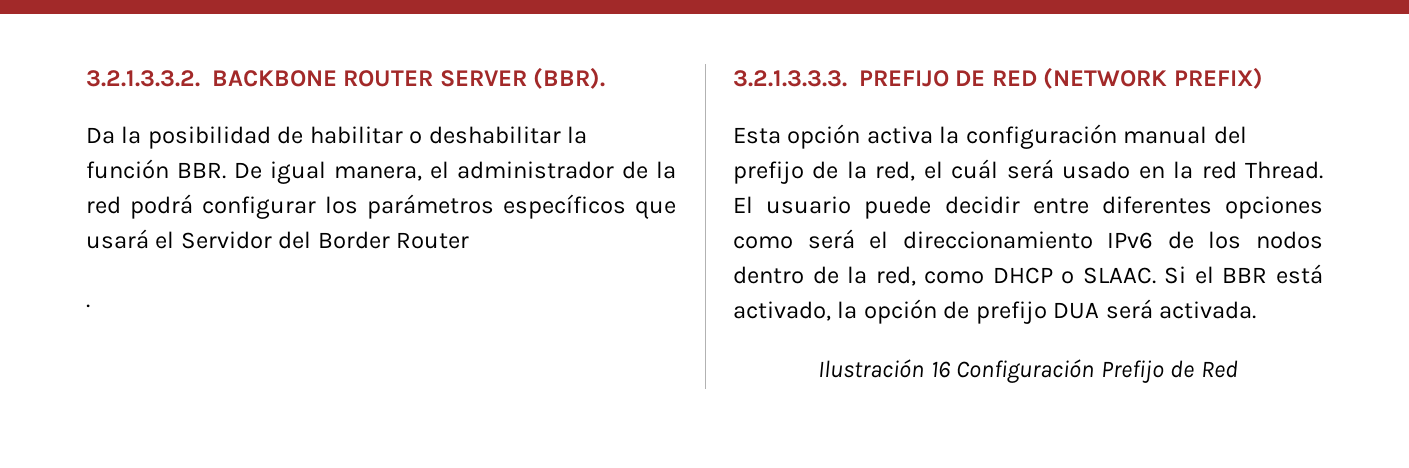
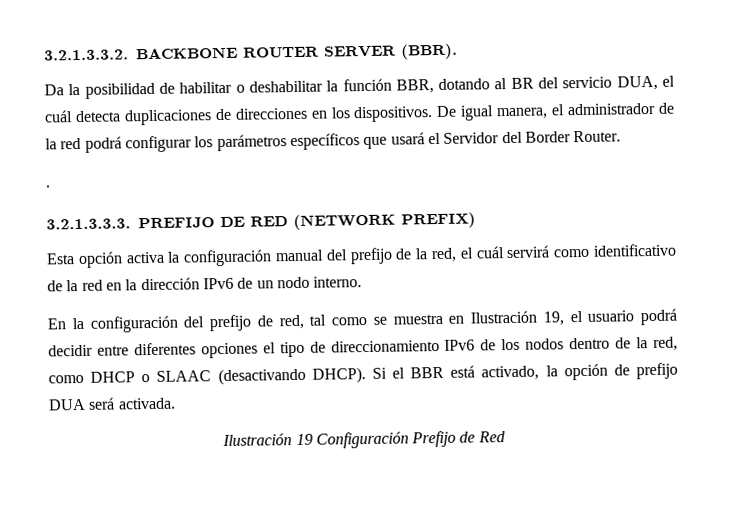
[177,162,226,179] BBR. -> [395,75,675,94] [44,106,434,126] BBR, dotando al BR del servicio DUA, el cuál detecta duplicaciones de direcciones en los dispositivos.
[396,232,470,249] Router -> [573,130,622,143] Router.
[1006,159,1323,179] [733,196,932,219] será usado en la red Thread. El usuario puede -> [506,243,677,259] [47,276,363,292] [47,308,677,333] servirá como identificativo de la red en la dirección IPv6 de un nodo interno. // En la configuración del prefijo de red, tal como se muestra en Ilustración 19, el usuario podrá
[733,229,889,249] como será el -> [262,341,326,358] el tipo de
[1082,267,1156,284] SLAAC. -> [156,367,366,386] SLAAC (desactivando DHCP).
[930,361,951,378] 16 -> [295,433,313,446] 19

